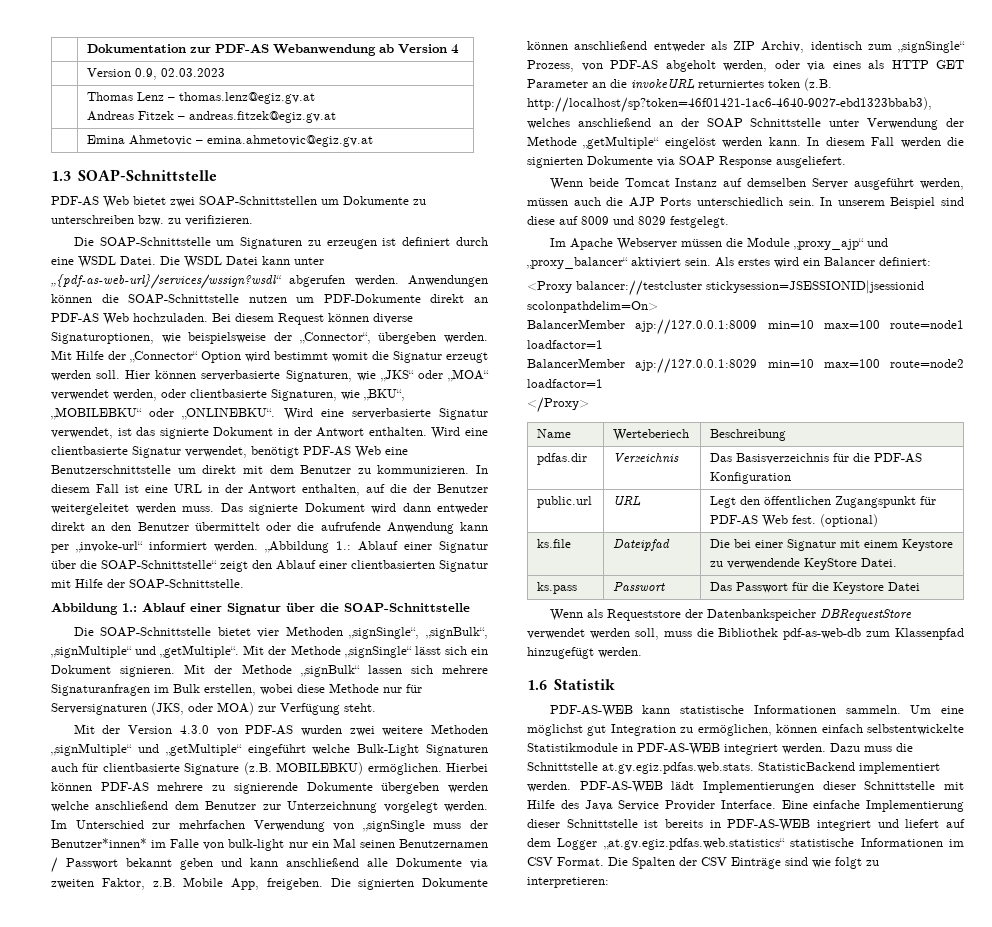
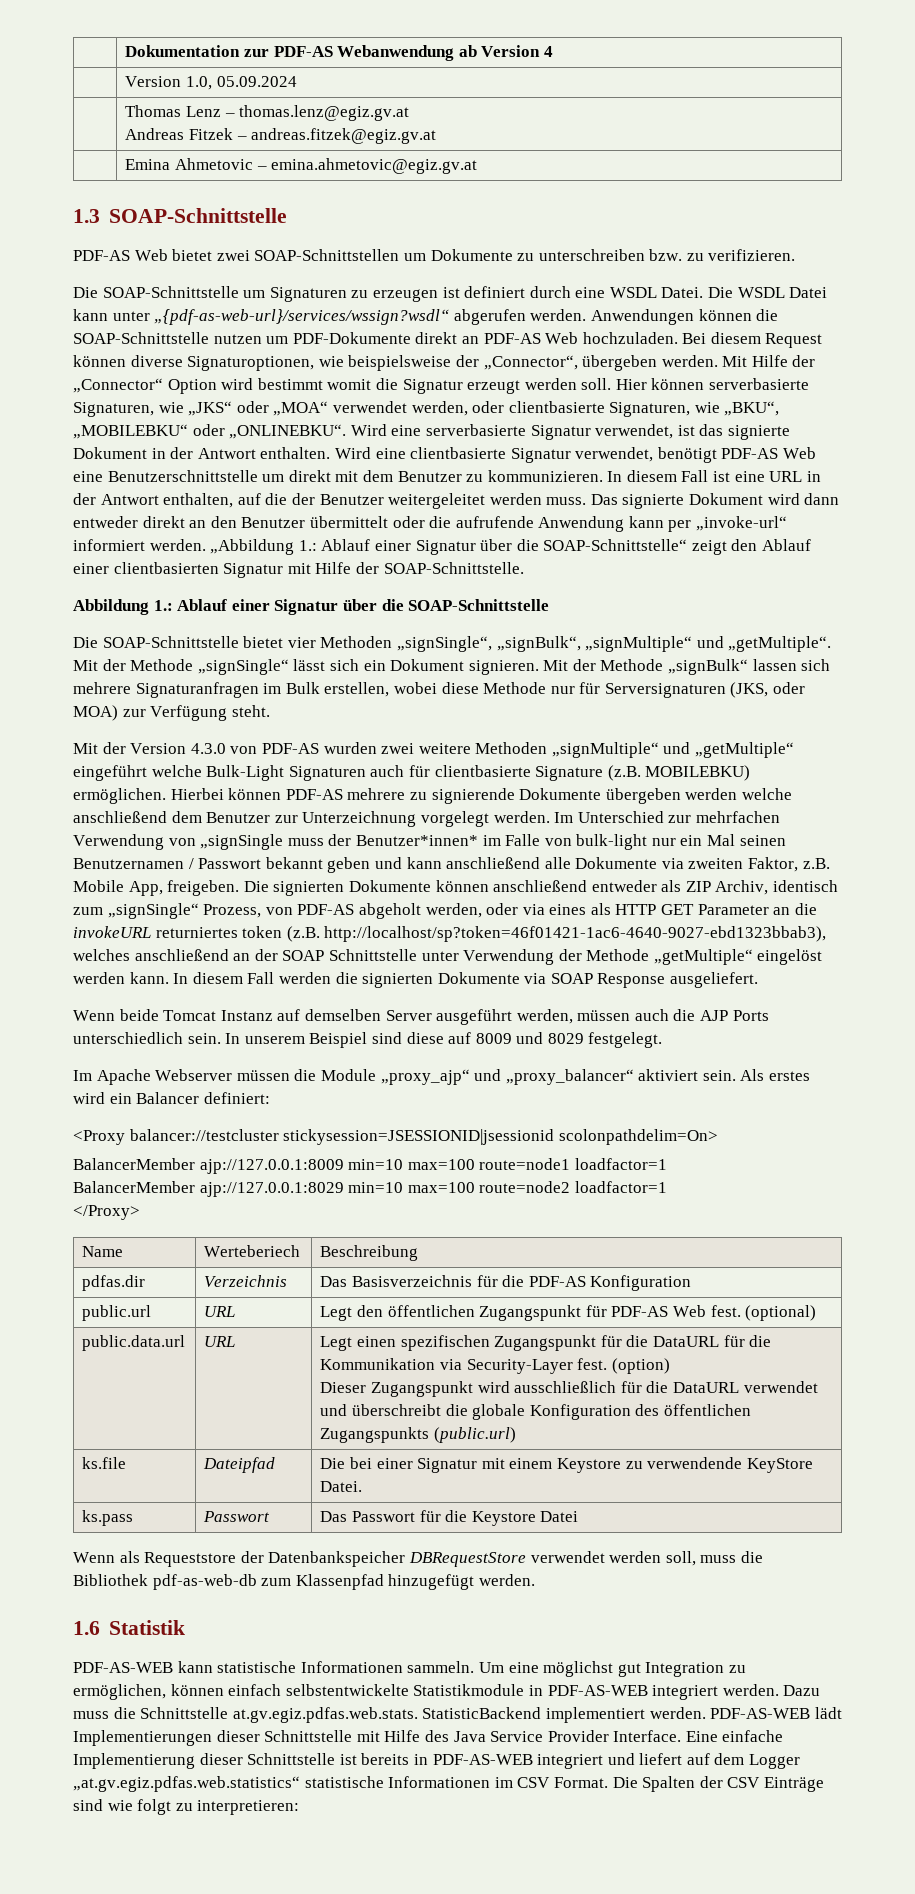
[135,68,226,80] 0.9, 02.03.2023 -> [186,76,297,90] 1.0, 05.09.2024
(879, 520) none -> [82,1335,186,1351] [204,1336,236,1347] [320,1335,772,1351] [320,1358,670,1374] [320,1381,818,1397] [320,1404,751,1420] [320,1427,517,1443] // public.data.url | URL | Legt einen spezifischen Zugangspunkt für die DataURL für die Kommunikation via Security-Layer fest. (option) // Dieser Zugangspunkt wird ausschließlich für die DataURL verwendet und überschreibt die globale Konfiguration des öffentlichen Zugangspunkts (public.url)

